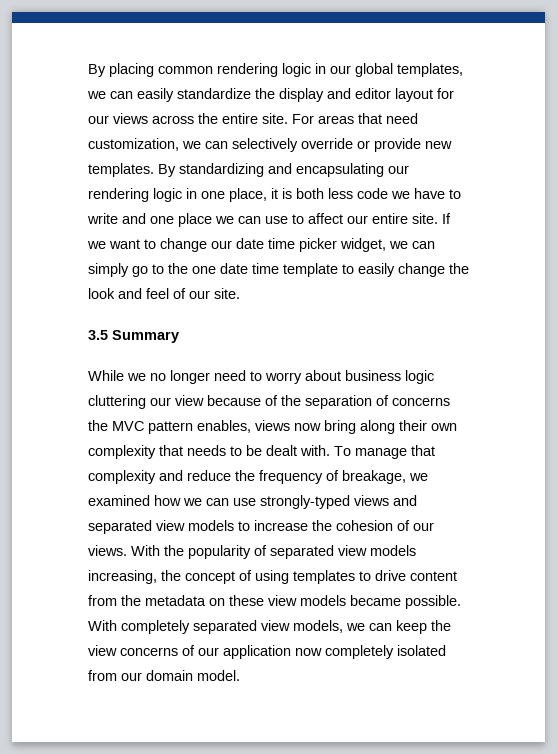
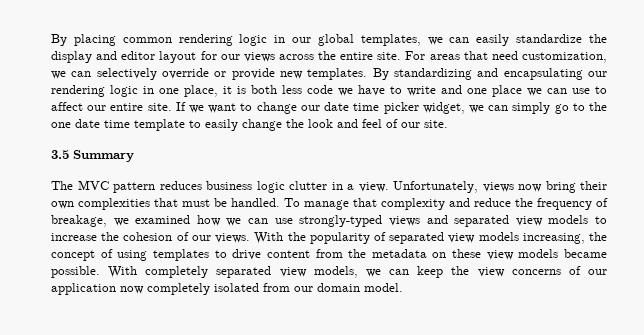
[88,370,434,384] [88,395,450,409] [88,420,251,434] While we no longer need to worry about business logic cluttering our view because of the separation of concerns the MVC pattern enables, -> [51,180,478,193] The MVC pattern reduces business logic clutter in a view. Unfortunately,
[360,420,395,434] along -> (576, 187) none
[88,445,330,459] complexity that needs to be dealt with. -> [78,198,280,210] complexities that must be handled.

